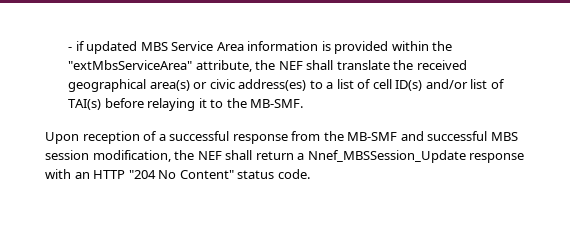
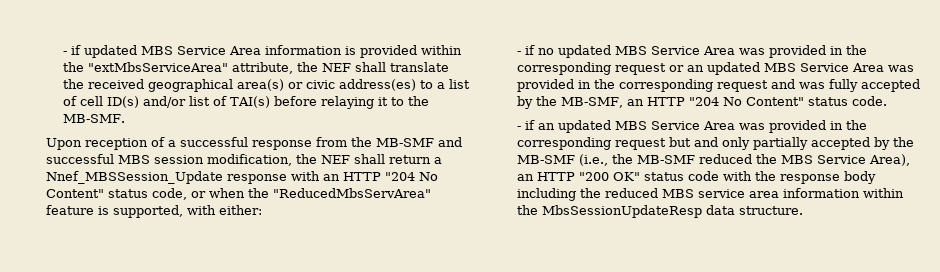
[277,169,310,179] code. -> [152,188,431,200] [46,205,262,218] [516,45,867,58] [516,62,914,75] [516,79,920,92] [516,96,887,109] [516,120,867,133] [516,137,914,150] [516,154,910,166] [516,171,876,184] [516,188,904,201] [516,205,803,218] code, or when the "ReducedMbsServArea" feature is supported, with either: // - if no updated MBS Service Area was provided in the corresponding request or an updated MBS Service Area was provided in the corresponding request and was fully accepted by the MB-SMF, an HTTP "204 No Content" status code. // - if an updated MBS Service Area was provided in the corresponding request but and only partially accepted by the MB-SMF (i.e., the MB-SMF reduced the MBS Service Area), an HTTP "200 OK" status code with the response body including the reduced MBS service area information within the MbsSessionUpdateResp data structure.

